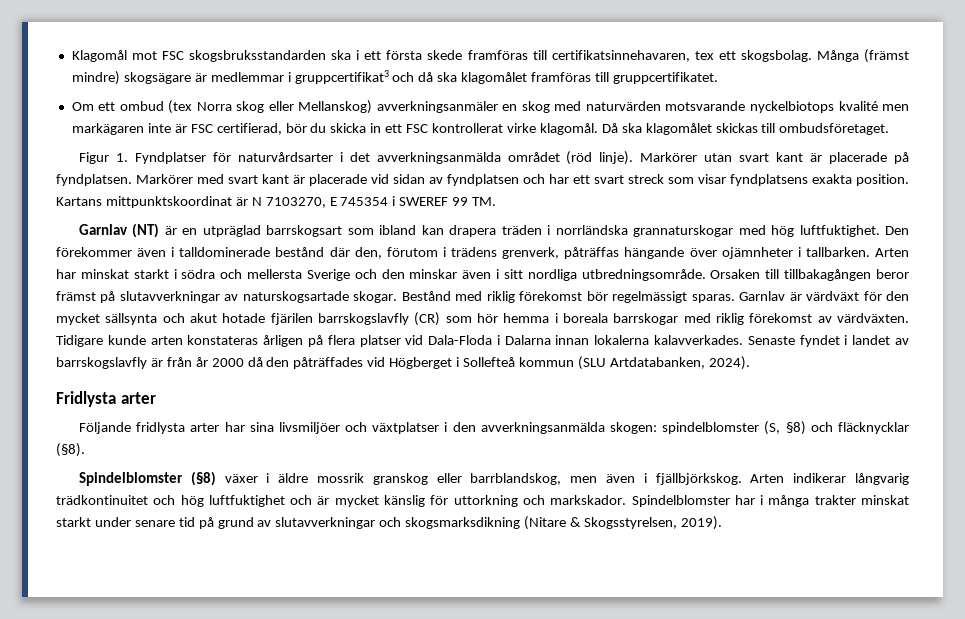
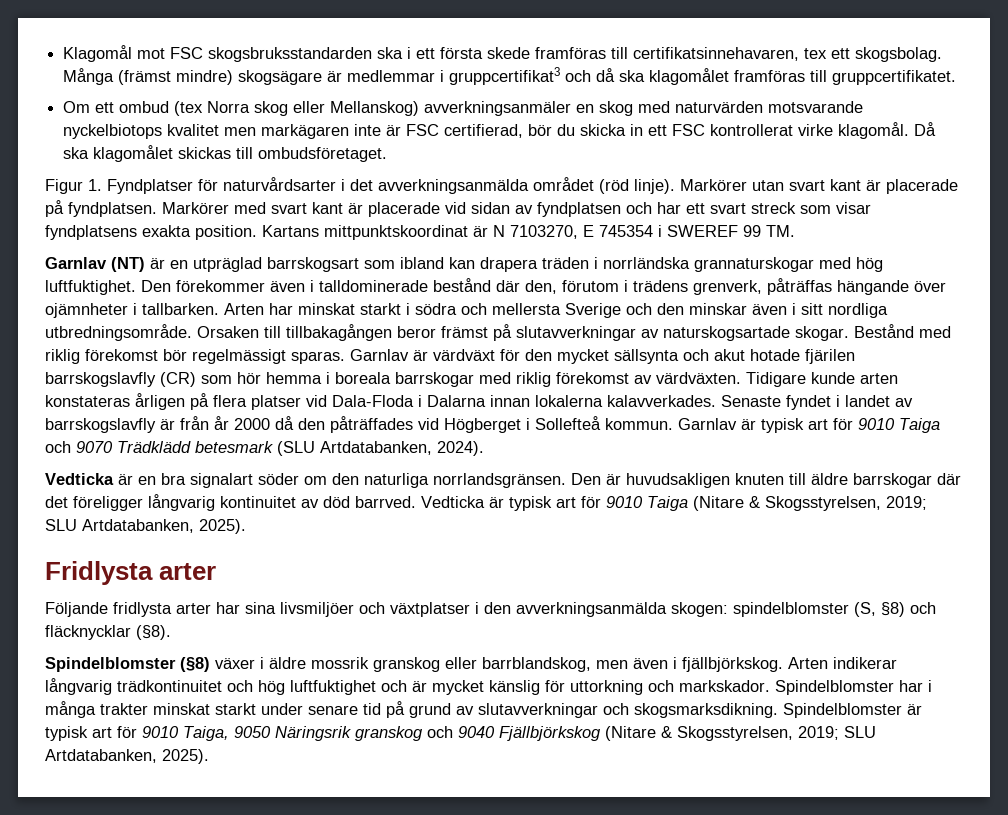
[838,101,878,111] kvalité -> [167,124,220,136] kvalitet
[518,356,750,370] kommun (SLU Artdatabanken, 2024). -> [605,418,940,433] [45,441,484,456] [45,473,961,488] [45,494,927,511] [45,519,246,534] kommun. Garnlav är typisk art för 9010 Taiga och 9070 Trädklädd betesmark (SLU Artdatabanken, 2024). // Vedticka är en bra signalart söder om den naturliga norrlandsgränsen. Den är huvudsakligen knuten till äldre barrskogar där det föreligger långvarig kontinuitet av död barrved. Vedticka är typisk art för 9010 Taiga (Nitare & Skogsstyrelsen, 2019; SLU Artdatabanken, 2025).
[405,516,722,530] skogsmarksdikning (Nitare & Skogsstyrelsen, 2019). -> [634,703,922,718] [45,726,876,741] [45,749,209,764] skogsmarksdikning. Spindelblomster är typisk art för 9010 Taiga, 9050 Näringsrik granskog och 9040 Fjällbjörkskog (Nitare & Skogsstyrelsen, 2019; SLU Artdatabanken, 2025).

